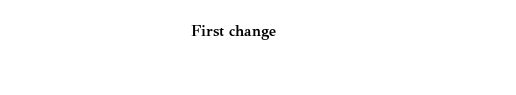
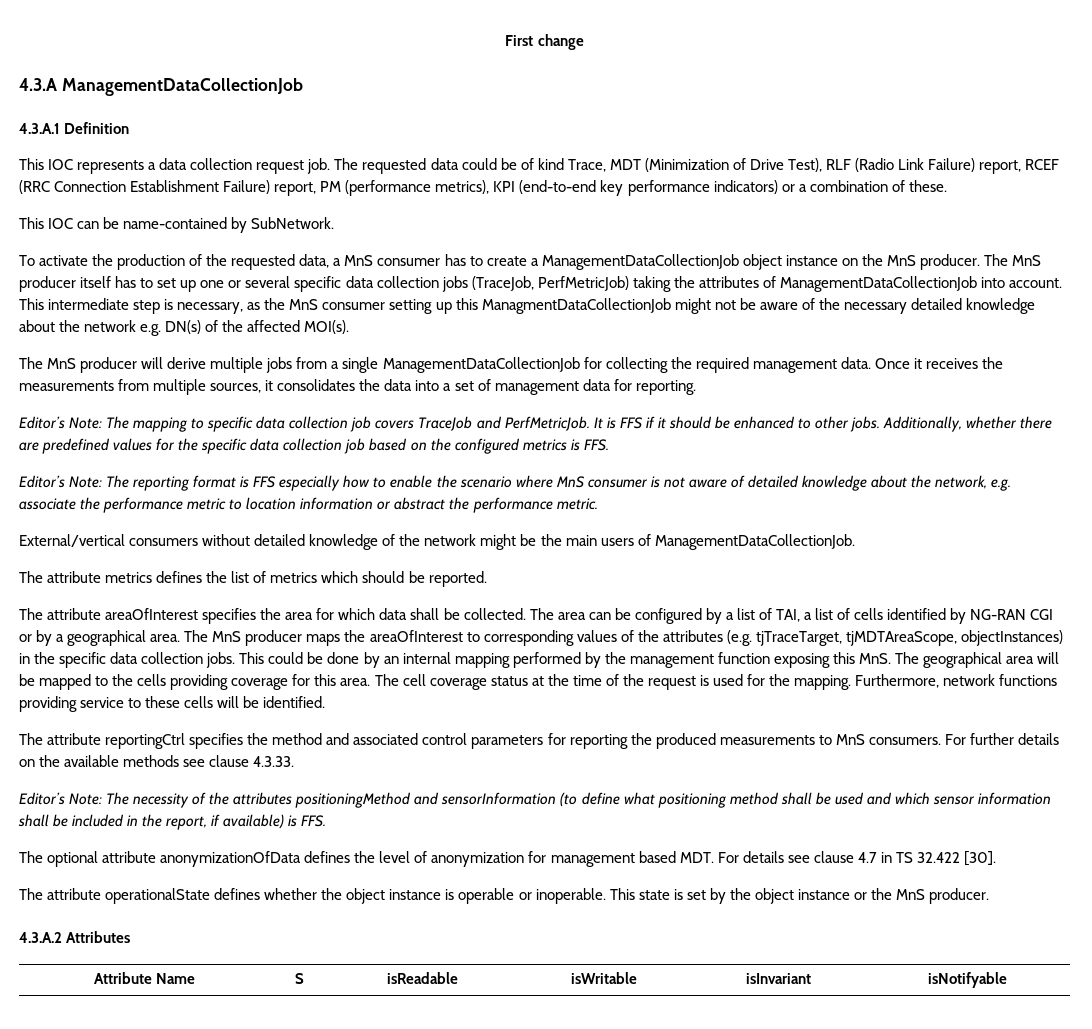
(276, 32) none -> [19,78,303,96] [19,122,130,134] [19,158,1060,174] [19,180,947,196] [19,217,335,233] [19,254,1042,270] [19,276,1063,292] [19,298,1036,314] [19,320,350,336] [19,357,1003,373] [19,379,696,395] [19,416,1053,432] [19,438,609,454] [19,475,1012,491] [19,497,598,513] [19,534,855,550] [19,571,487,587] [19,608,1054,624] [19,630,1063,646] [19,652,1060,668] [19,674,1058,690] [19,696,326,712] [19,733,1059,749] [19,755,295,767] [19,792,1052,808] [18,814,327,830] [19,851,997,867] [19,888,990,904] [19,931,131,943] [93,972,196,984] [294,973,304,984] [386,972,458,984] [570,972,637,984] [746,973,811,984] [928,972,1007,988] // 4.3.A ManagementDataCollectionJob // 4.3.A.1 Definition // This IOC represents a data collection request job. The requested data could be of kind Trace, MDT (Minimization of Drive Test), RLF (Radio Link Failure) report, RCEF (RRC Connection Establishment Failure) report, PM (performance metrics), KPI (end-to-end key performance indicators) or a combination of these. // This IOC can be name-contained by SubNetwork. // To activate the production of the requested data, a MnS consumer has to create a ManagementDataCollectionJob object instance on the MnS producer. The MnS producer itself has to set up one or several specific data collection jobs (TraceJob, PerfMetricJob) taking the attributes of ManagementDataCollectionJob into account. This intermediate step is necessary, as the MnS consumer setting up this ManagmentDataCollectionJob might not be aware of the necessary detailed knowledge about the network e.g. DN(s) of the affected MOI(s). // The MnS producer will derive multiple jobs from a single ManagementDataCollectionJob for collecting the required management data. Once it receives the measurements from multiple sources, it consolidates the data into a set of management data for reporting. // Editor’s Note: The mapping to specific data collection job covers TraceJob and PerfMetricJob. It is FFS if it should be enhanced to other jobs. Additionally, whether there are predefined values for the specific data collection job based on the configured metrics is FFS. // Editor’s Note: The reporting format is FFS especially how to enable the scenario where MnS consumer is not aware of detailed knowledge about the network, e.g. associate the performance metric to location information or abstract the performance metric. // External/vertical consumers without detailed knowledge of the network might be the main users of ManagementDataCollectionJob. // The attribute metrics defines the list of metrics which should be reported. // The attribute areaOfInterest specifies the area for which data shall be collected. The area can be configured by a list of TAI, a list of cells identified by NG-RAN CGI or by a geographical area. The MnS producer maps the areaOfInterest to corresponding values of the attributes (e.g. tjTraceTarget, tjMDTAreaScope, objectInstances) in the specific data collection jobs. This could be done by an internal mapping performed by the management function exposing this MnS. The geographical area will be mapped to the cells providing coverage for this area. The cell coverage status at the time of the request is used for the mapping. Furthermore, network functions providing service to these cells will be identified. // The attribute reportingCtrl specifies the method and associated control parameters for reporting the produced measurements to MnS consumers. For further details on the available methods see clause 4.3.33. // Editor’s Note: The necessity of the attributes positioningMethod and sensorInformation (to define what positioning method shall be used and which sensor information shall be included in the report, if available) is FFS. // The optional attribute anonymizationOfData defines the level of anonymization for management based MDT. For details see clause 4.7 in TS 32.422 [30]. // The attribute operationalState defines whether the object instance is operable or inoperable. This state is set by the object instance or the MnS producer. // 4.3.A.2 Attributes // Attribute Name | S | isReadable | isWritable | isInvariant | isNotifyable

